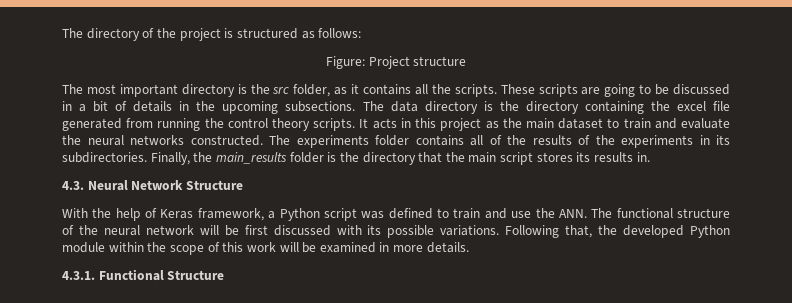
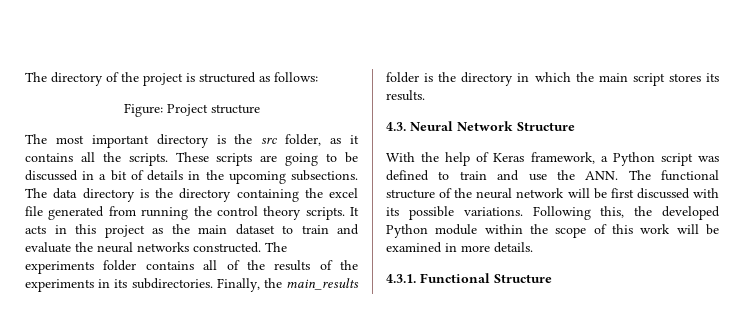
[418,152,443,163] that -> [517,72,571,82] in which
[594,152,650,162] results in. -> [386,90,425,101] results.
[565,225,593,238] that, -> [600,206,625,218] this,

